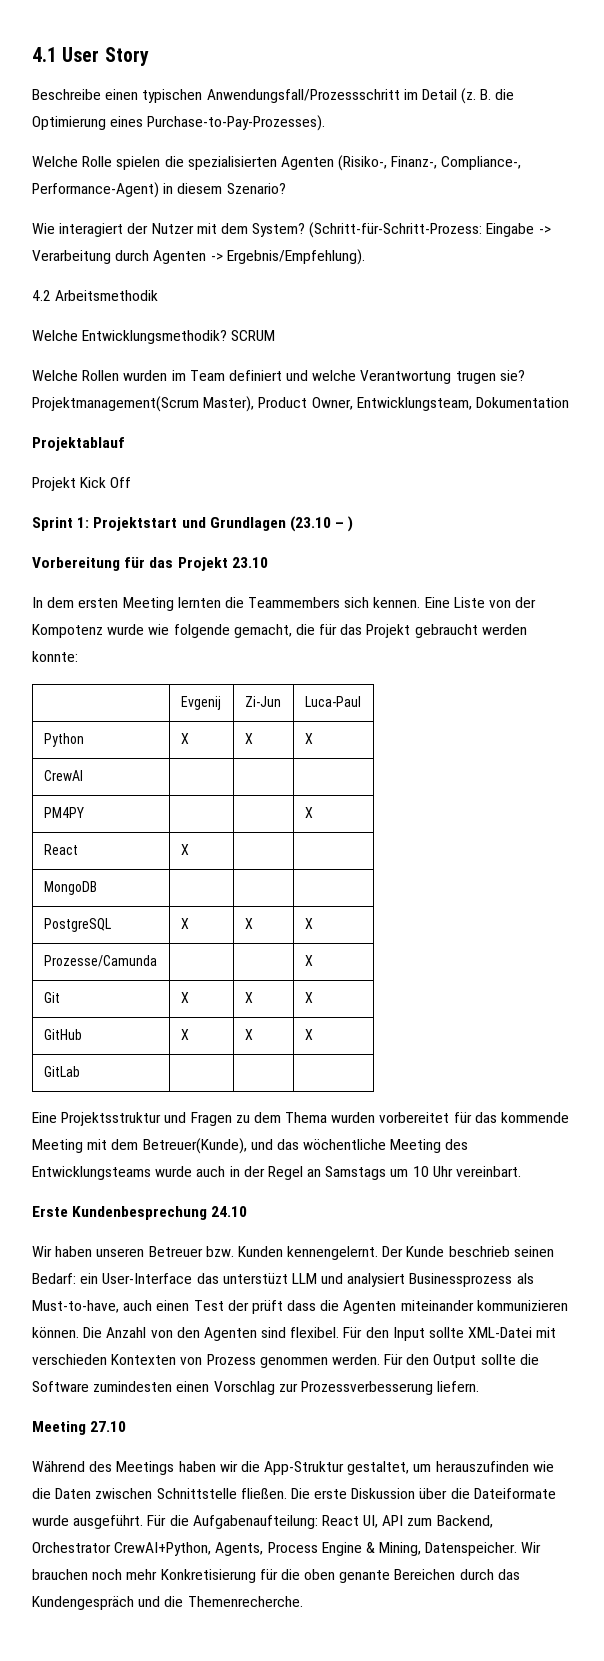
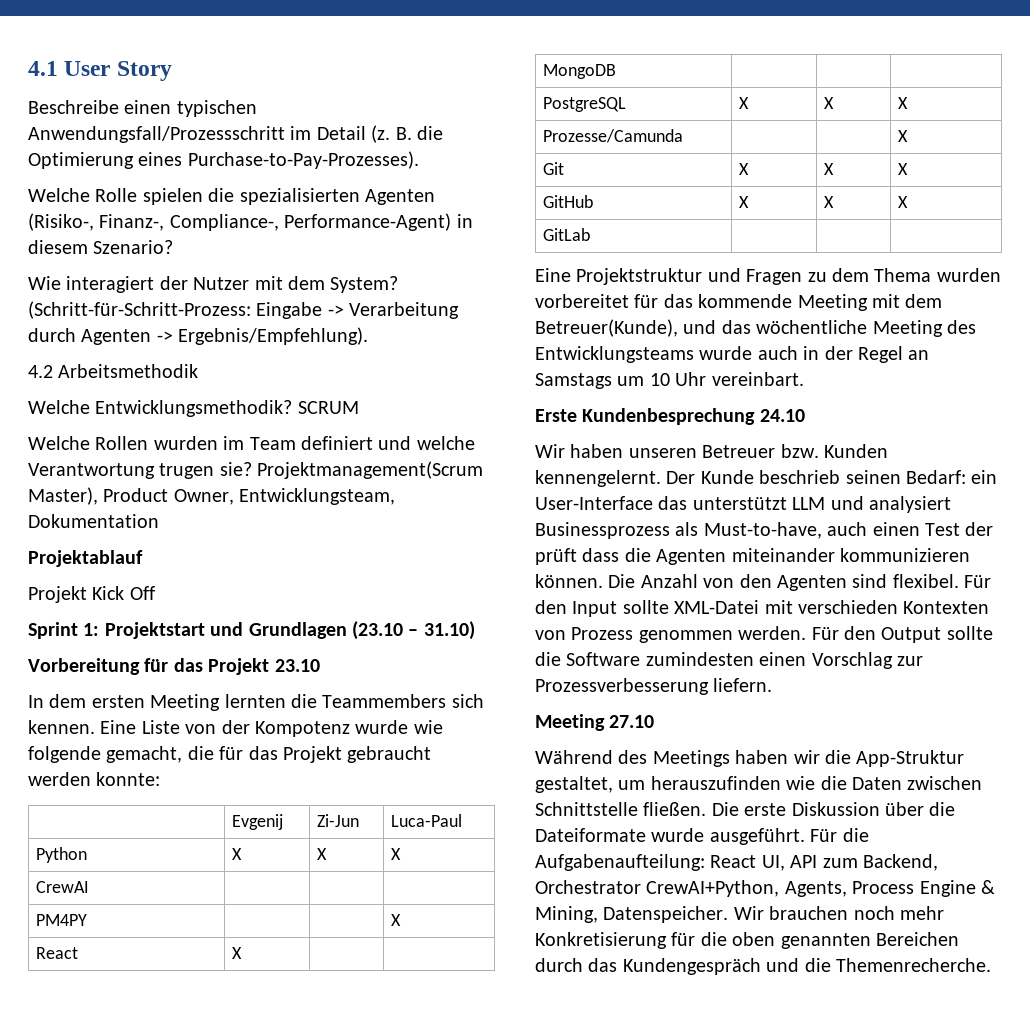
[348,516,354,532] ) -> [423,621,475,640] 31.10)
[61,1112,162,1126] Projektsstruktur -> [576,268,703,285] Projektstruktur
[222,1273,288,1284] unterstüzt -> [692,497,787,510] unterstützt
[339,1570,391,1583] genante -> [780,933,871,949] genannten

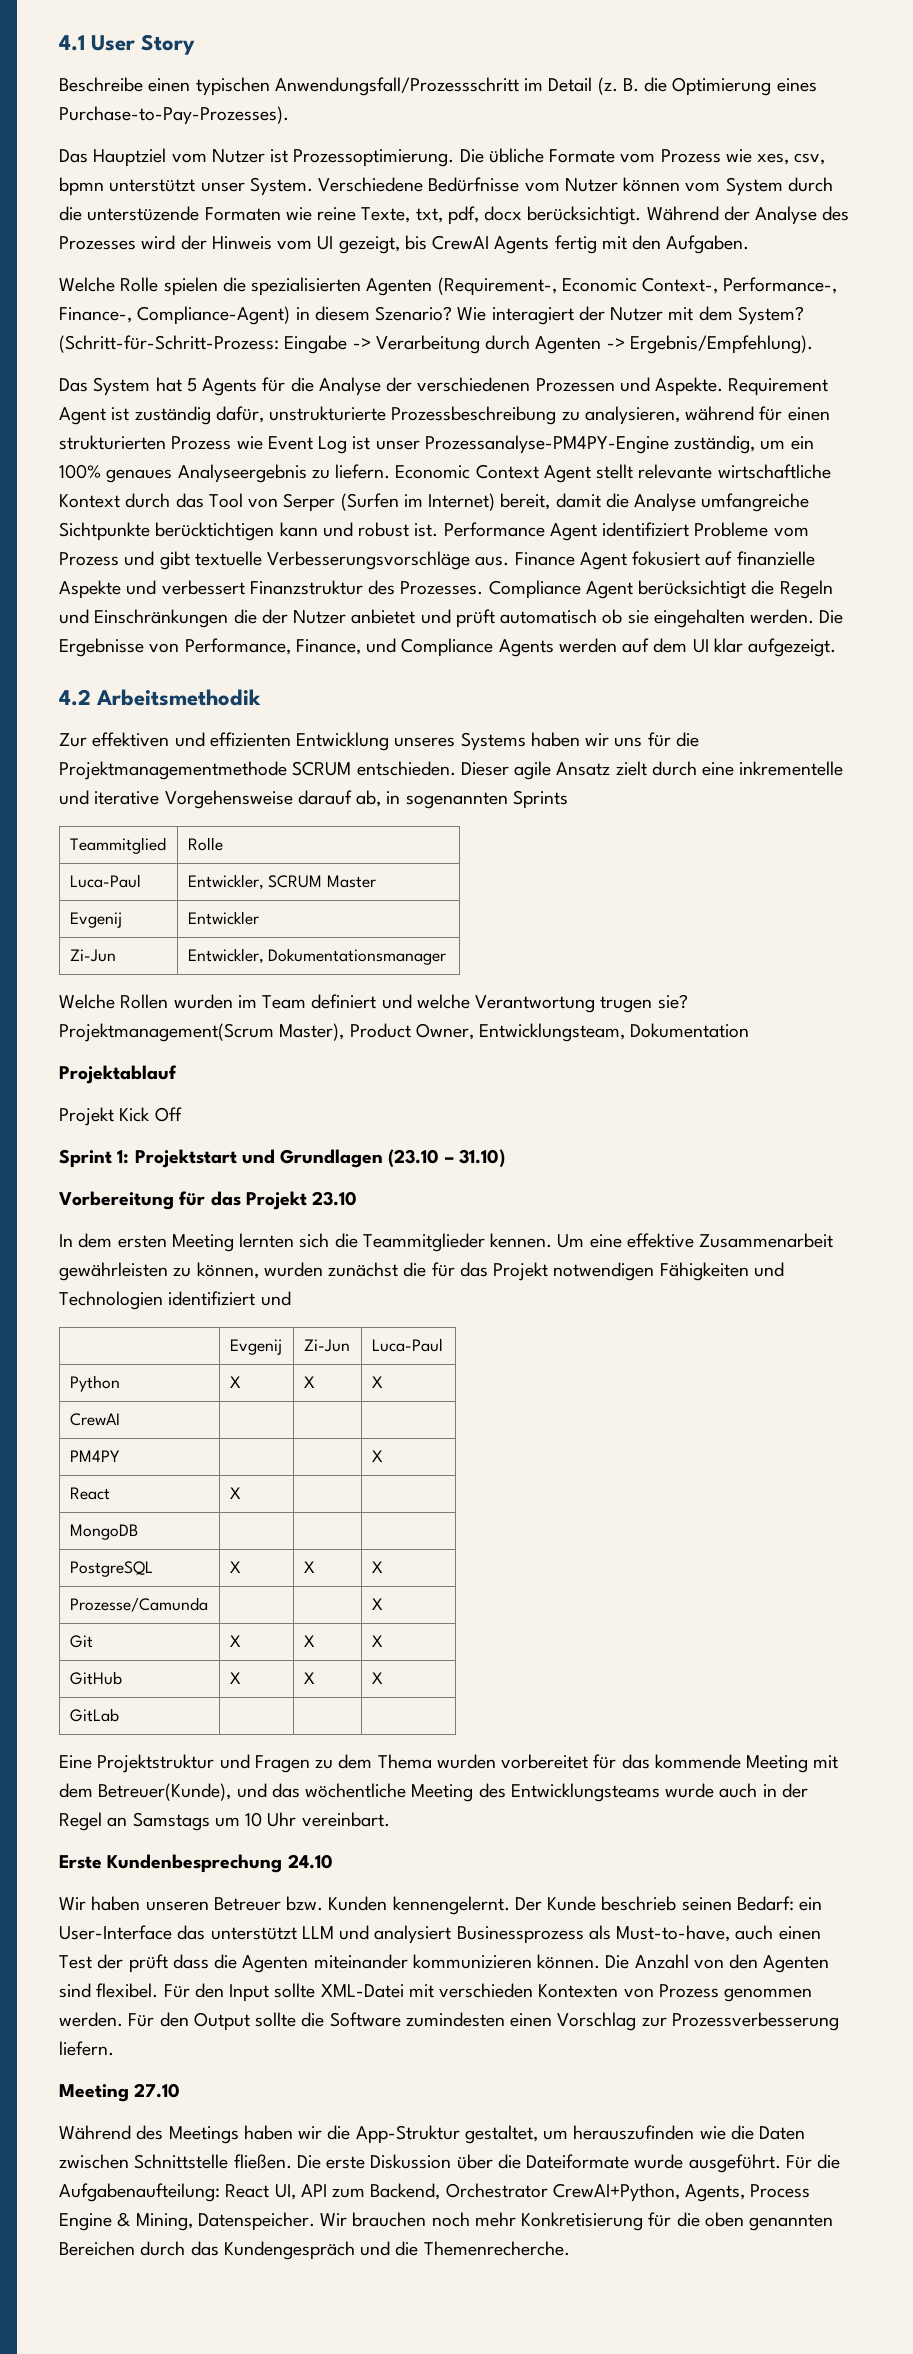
(419, 160) none -> [59,148,826,167] [59,177,833,196] [59,206,850,225] [59,235,750,254] // Das Hauptziel vom Nutzer ist Prozessoptimierung. Die übliche Formate vom Prozess wie xes, csv, bpmn unterstützt unser System. Verschiedene Bedürfnisse vom Nutzer können vom System durch die unterstüzende Formaten wie reine Texte, txt, pdf, docx berücksichtigt. Während der Analyse des Prozesses wird der Hinweis vom UI gezeigt, bis CrewAI Agents fertig mit den Aufgaben.
[28,213,452,231] (Risiko-, Finanz-, Compliance-, Performance-Agent) -> [437,277,838,296] [59,306,291,325] (Requirement-, Economic Context-, Performance-, Finance-, Compliance-Agent)
(174, 247) // -> (453, 313) none
[28,364,199,378] [28,400,359,417] 4.2 Arbeitsmethodik // Welche Entwicklungsmethodik? SCRUM -> [59,377,829,396] [59,406,830,425] [59,435,814,454] [59,464,831,483] [59,493,810,512] [59,522,809,541] [59,551,815,570] [59,580,833,599] [59,609,844,628] [59,638,837,657] [59,689,262,706] [59,732,699,751] [59,761,844,780] [59,790,568,809] [69,837,166,854] [187,837,223,851] [69,874,141,888] [187,874,377,890] [69,912,122,928] [187,911,259,925] [69,949,116,962] [187,948,447,965] Das System hat 5 Agents für die Analyse der verschiedenen Prozessen und Aspekte. Requirement Agent ist zuständig dafür, unstrukturierte Prozessbeschreibung zu analysieren, während für einen strukturierten Prozess wie Event Log ist unser Prozessanalyse-PM4PY-Engine zuständig, um ein 100% genaues Analyseergebnis zu liefern. Economic Context Agent stellt relevante wirtschaftliche Kontext durch das Tool von Serper (Surfen im Internet) bereit, damit die Analyse umfangreiche Sichtpunkte berücktichtigen kann und robust ist. Performance Agent identifiziert Probleme vom Prozess und gibt textuelle Verbesserungsvorschläge aus. Finance Agent fokusiert auf finanzielle Aspekte und verbessert Finanzstruktur des Prozesses. Compliance Agent berücksichtigt die Regeln und Einschränkungen die der Nutzer anbietet und prüft automatisch ob sie eingehalten werden. Die Ergebnisse von Performance, Finance, und Compliance Agents werden auf dem UI klar aufgezeigt. // 4.2 Arbeitsmethodik // Zur effektiven und effizienten Entwicklung unseres Systems haben wir uns für die Projektmanagementmethode SCRUM entschieden. Dieser agile Ansatz zielt durch eine inkrementelle und iterative Vorgehensweise darauf ab, in sogenannten Sprints // Teammitglied | Rolle // Luca-Paul | Entwickler, SCRUM Master // Evgenij | Entwickler // Zi-Jun | Entwickler, Dokumentationsmanager
[291,694,484,708] [28,720,443,737] [28,746,432,763] [28,772,161,786] die Teammembers sich kennen. Eine Liste von der Kompotenz wurde wie folgende gemacht, die für das Projekt gebraucht werden konnte: -> [299,1233,834,1252] [59,1262,784,1281] [59,1291,291,1310] sich die Teammitglieder kennen. Um eine effektive Zusammenarbeit gewährleisten zu können, wurden zunächst die für das Projekt notwendigen Fähigkeiten und Technologien identifiziert und

